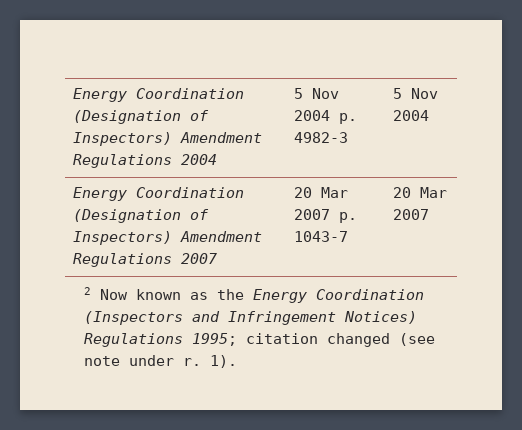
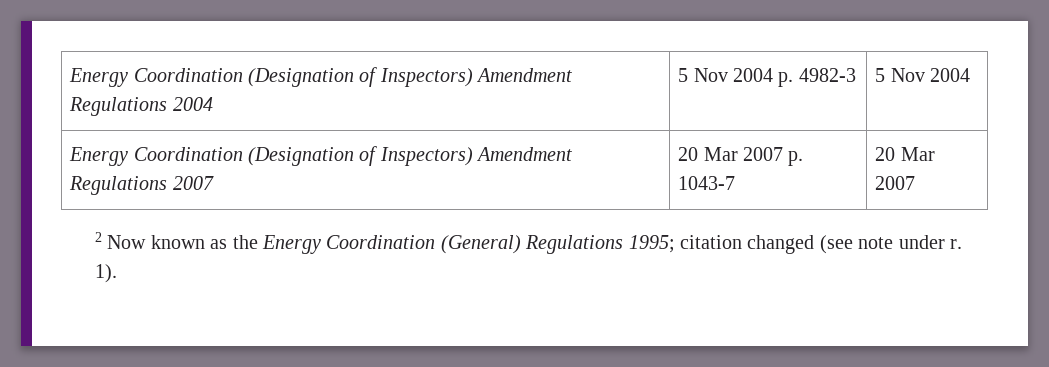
[83,311,417,325] (Inspectors and Infringement Notices) -> [440,235,521,254] (General)

